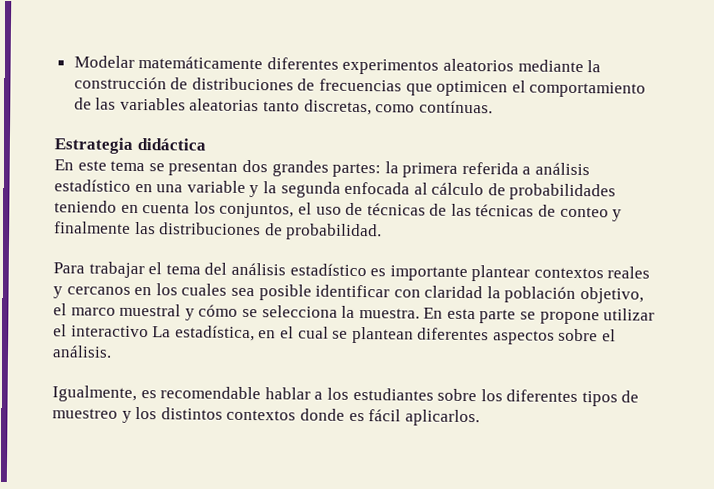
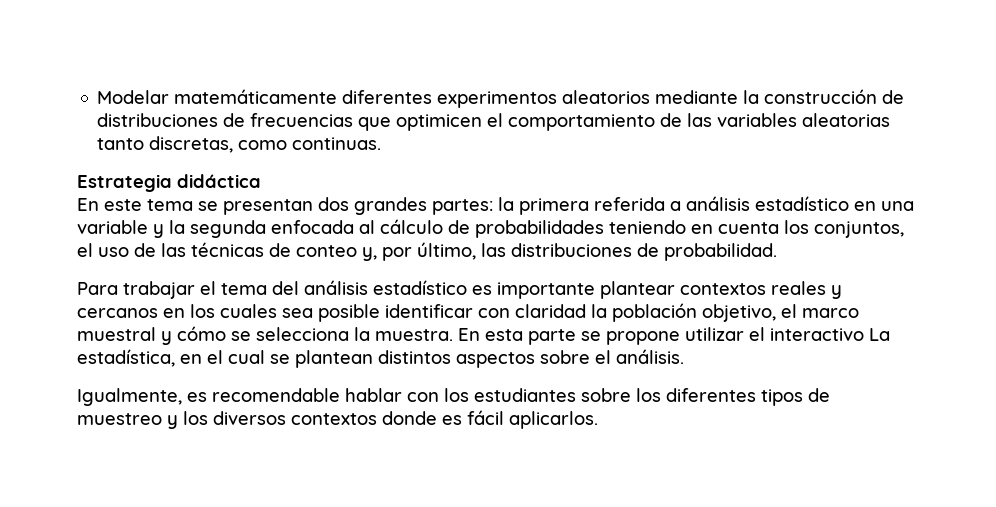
[418,100,493,114] contínuas. -> [292,137,382,150] continuas.
[366,203,448,216] técnicas de -> (156, 250) none
[612,209,623,222] [54,221,131,234] y finalmente -> [362,242,476,261] y, por último,
[417,327,490,341] diferentes -> [378,350,451,364] distintos
[314,391,324,400] a -> [407,392,439,402] con
[160,407,223,420] distintos -> [213,411,286,425] diversos

